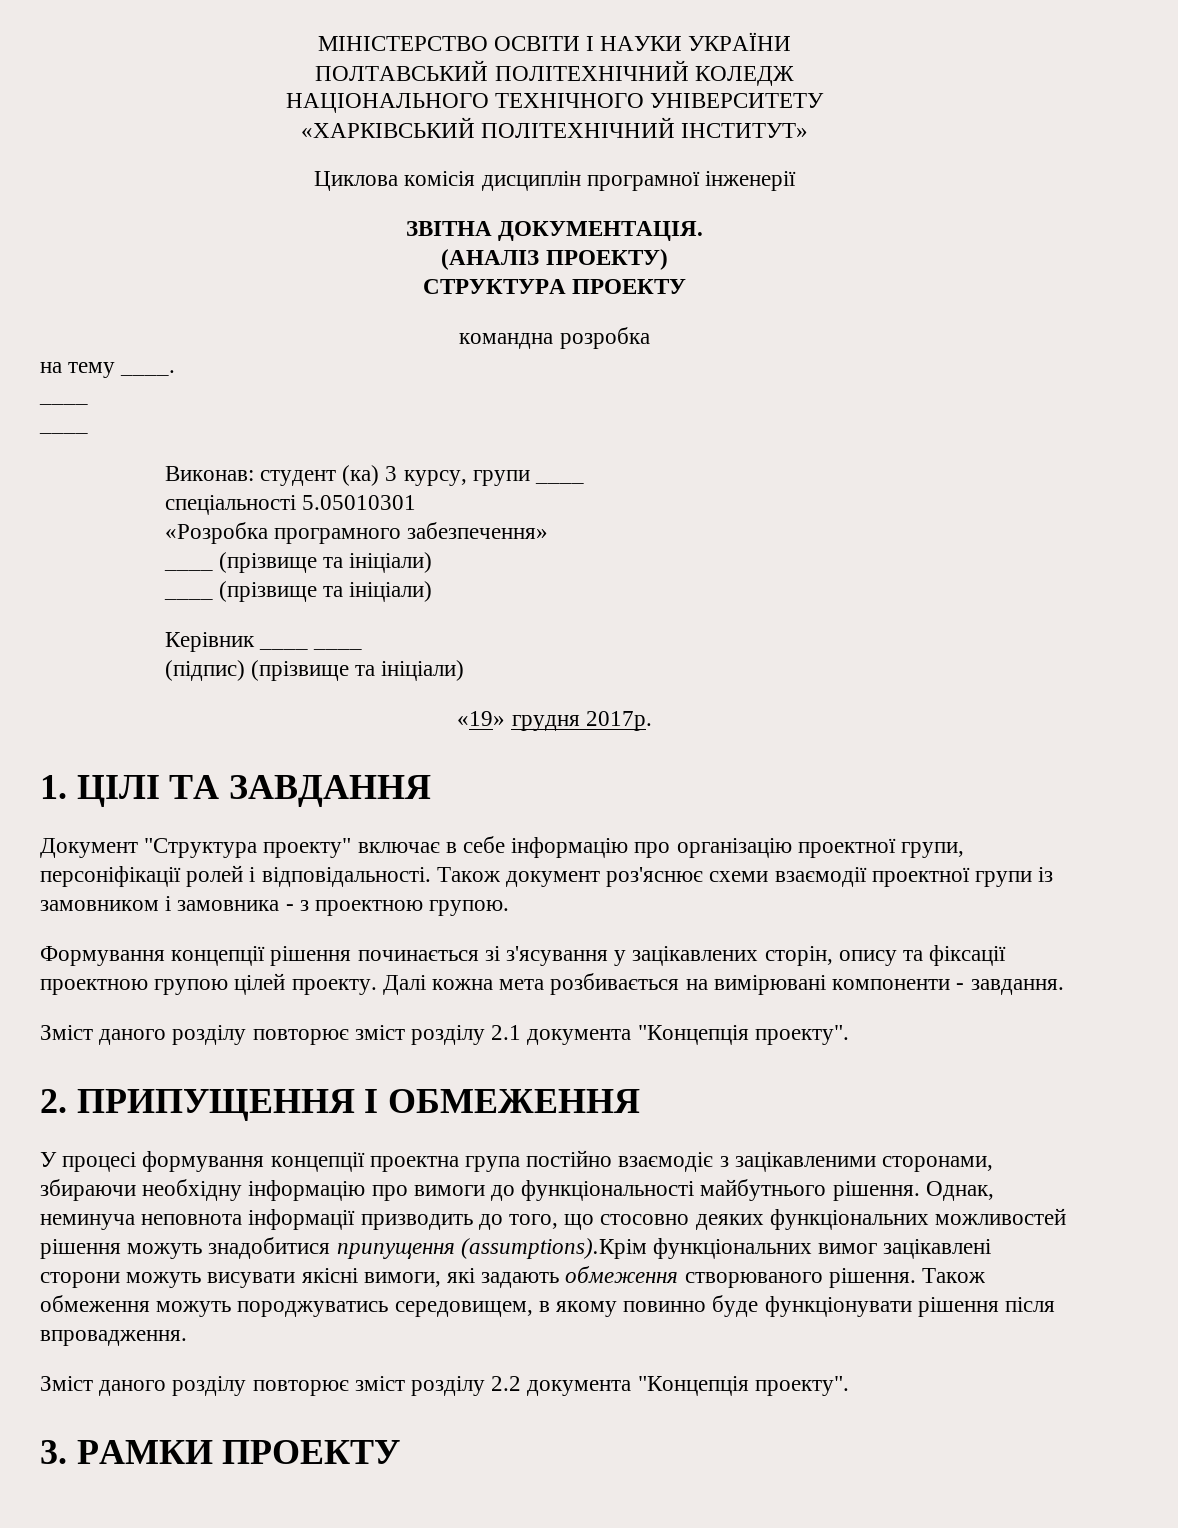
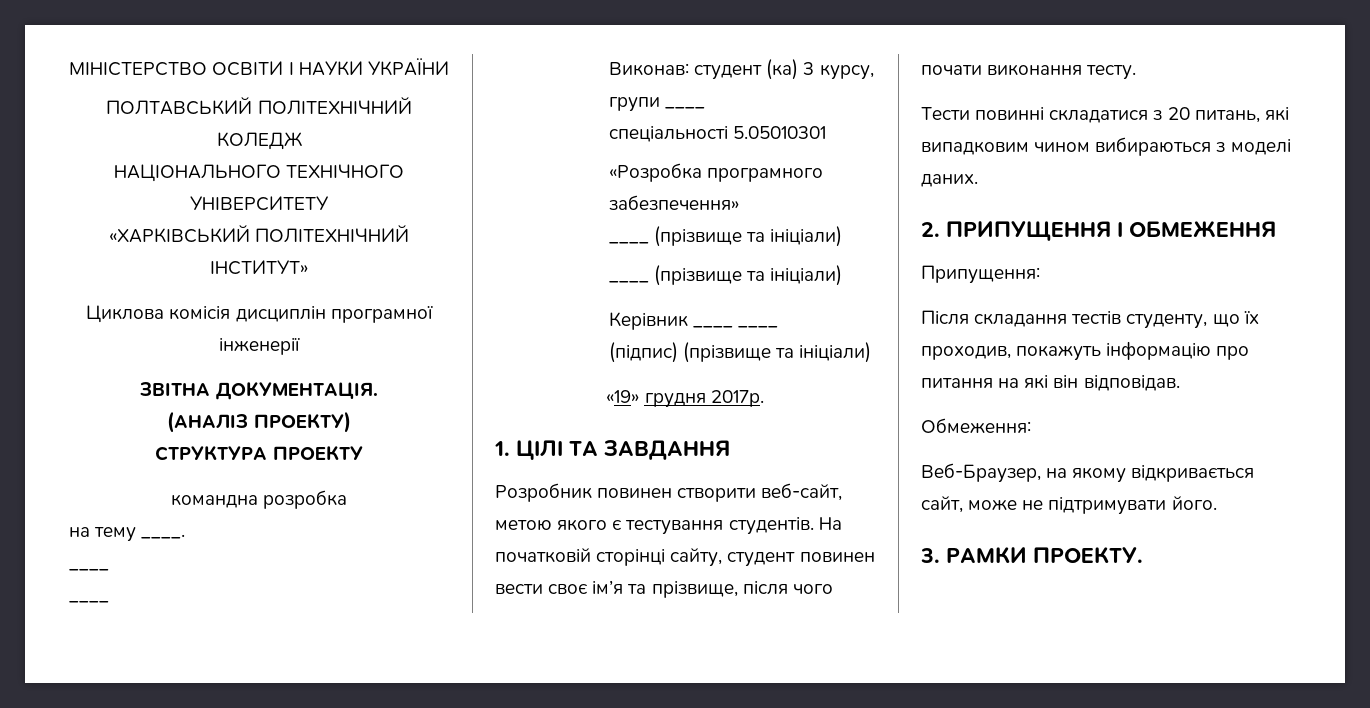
[40,836,965,858] [40,865,1054,887] [40,896,510,916] [40,945,1007,966] [40,973,1064,995] [40,1025,849,1045] [40,1089,641,1121] [40,1150,994,1172] [40,1179,994,1201] [40,1208,1067,1230] [40,1237,992,1259] [40,1266,986,1288] [40,1295,1056,1317] [40,1330,187,1346] [40,1376,849,1396] Документ "Структура проекту" включає в себе інформацію про організацію проектної групи, персоніфікації ролей і відповідальності. Також документ роз'яснює схеми взаємодії проектної групи із замовником і замовника - з проектною групою. // Формування концепції рішення починається зі з'ясування у зацікавлених сторін, опису та фіксації проектною групою цілей проекту. Далі кожна мета розбивається на вимірювані компоненти - завдання. // Зміст даного розділу повторює зміст розділу 2.1 документа "Концепція проекту". // 2. ПРИПУЩЕННЯ І ОБМЕЖЕННЯ // У процесі формування концепції проектна група постійно взаємодіє з зацікавленими сторонами, збираючи необхідну інформацію про вимоги до функціональності майбутнього рішення. Однак, неминуча неповнота інформації призводить до того, що стосовно деяких функціональних можливостей рішення можуть знадобитися припущення (assumptions).Крім функціональних вимог зацікавлені сторони можуть висувати якісні вимоги, які задають обмеження створюваного рішення. Також обмеження можуть породжуватись середовищем, в якому повинно буде функціонувати рішення після впровадження. // Зміст даного розділу повторює зміст розділу 2.2 документа "Концепція проекту". -> [495,483,843,502] [495,517,842,535] [495,548,875,567] [495,580,833,598] [921,64,1137,80] [921,107,1289,123] [921,137,1291,156] [921,174,978,187] [921,220,1276,241] [921,265,1040,284] [921,310,1259,329] [921,341,1250,361] [921,375,1180,391] [921,418,1031,434] [921,463,1255,483] [921,496,1217,515] Розробник повинен створити веб-сайт, метою якого є тестування студентів. На початковій сторінці сайту, студент повинен вести своє ім’я та прізвище, після чого почати виконання тесту. // Тести повинні складатися з 20 питань, які випадковим чином вибираються з моделі даних. // 2. ПРИПУЩЕННЯ І ОБМЕЖЕННЯ // Припущення: // Після складання тестів студенту, що їх проходив, покажуть інформацію про питання на які він відповідав. // Обмеження: // Веб-Браузер, на якому відкривається сайт, може не підтримувати його.
[222,1440,401,1464] ПРОЕКТУ -> [1033,546,1143,564] ПРОЕКТУ.

